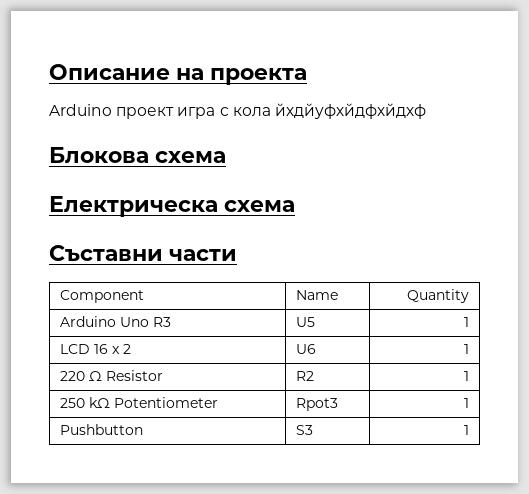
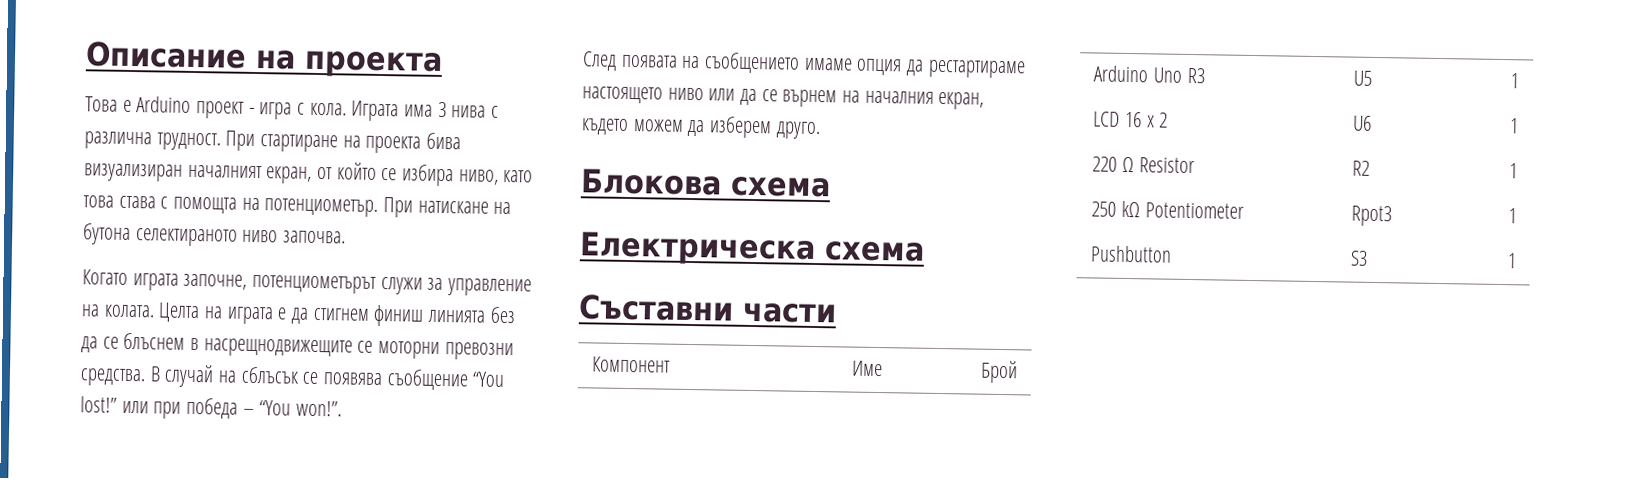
(307, 76) none -> [85,96,132,112] Това е
(175, 113) none -> [248,107,255,114] -
[232,103,426,119] кола йхдйуфхйдфхйдхф -> [309,100,500,122] [84,130,462,154] [84,162,534,187] [83,195,512,218] [83,223,347,247] [82,269,533,297] [81,302,516,327] [81,332,514,361] [80,364,506,391] [80,396,343,419] [582,51,1026,79] [582,86,985,110] [581,116,821,140] кола. Играта има 3 нива с различна трудност. При стартиране на проекта бива визуализиран началният екран, от който се избира ниво, като това става с помощта на потенциометър. При натискане на бутона селектираното ниво започва. // Когато играта започне, потенциометърът служи за управление на колата. Целта на играта е да стигнем финиш линията без да се блъснем в насрещнодвижещите се моторни превозни средства. В случай на сблъсък се появява съобщение “You lost!” или при победа – “You won!”. // След появата на съобщението имаме опция да рестартираме настоящето ниво или да се върнем на началния екран, където можем да изберем друго.
[60,290,145,303] [296,290,339,300] [406,289,469,303] Component | Name | Quantity -> [592,356,672,373] [852,360,884,377] [979,360,1018,384] Компонент | Име | Брой

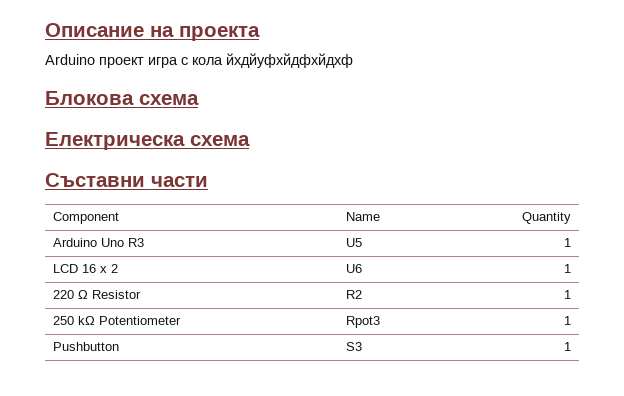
[85,96,132,112] Това е -> (260, 33) none
[248,107,255,114] - -> (144, 62) none
[309,100,500,122] [84,130,462,154] [84,162,534,187] [83,195,512,218] [83,223,347,247] [82,269,533,297] [81,302,516,327] [81,332,514,361] [80,364,506,391] [80,396,343,419] [582,51,1026,79] [582,86,985,110] [581,116,821,140] кола. Играта има 3 нива с различна трудност. При стартиране на проекта бива визуализиран началният екран, от който се избира ниво, като това става с помощта на потенциометър. При натискане на бутона селектираното ниво започва. // Когато играта започне, потенциометърът служи за управление на колата. Целта на играта е да стигнем финиш линията без да се блъснем в насрещнодвижещите се моторни превозни средства. В случай на сблъсък се появява съобщение “You lost!” или при победа – “You won!”. // След появата на съобщението имаме опция да рестартираме настоящето ниво или да се върнем на началния екран, където можем да изберем друго. -> [192,53,353,68] кола йхдйуфхйдфхйдхф
[592,356,672,373] [852,360,884,377] [979,360,1018,384] Компонент | Име | Брой -> [53,212,120,224] [346,212,381,221] [521,212,571,224] Component | Name | Quantity

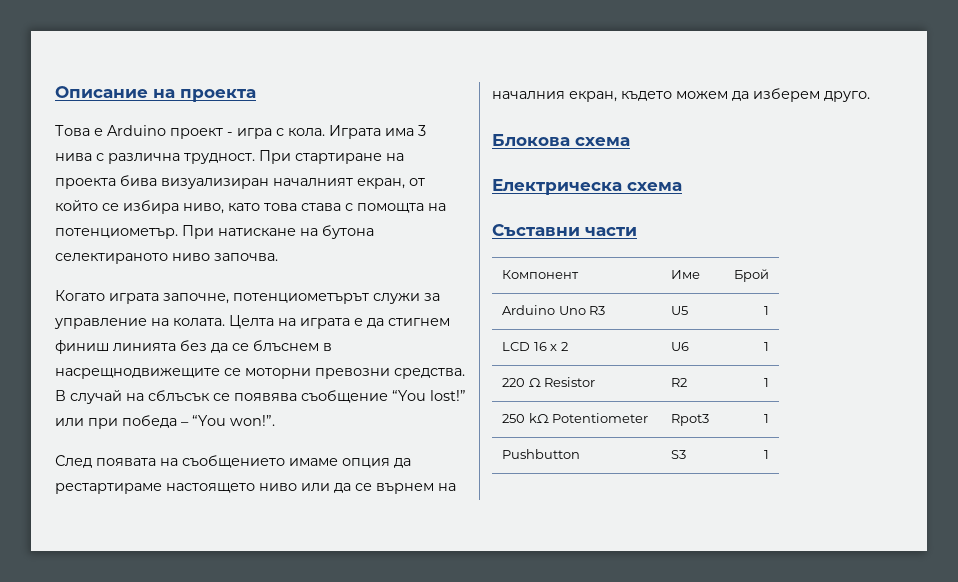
(260, 33) none -> [55,125,103,136] Това е
(144, 62) none -> [227,132,233,136] -
[192,53,353,68] кола йхдйуфхйдфхйдхф -> [288,125,426,139] [55,150,404,164] [55,175,425,189] [55,200,446,214] [55,225,374,239] [55,253,278,264] [55,290,440,304] [54,315,450,329] [55,340,332,354] [55,368,465,379] [55,390,466,404] [55,415,275,429] [55,455,411,468] [55,483,456,494] [492,88,870,102] кола. Играта има 3 нива с различна трудност. При стартиране на проекта бива визуализиран началният екран, от който се избира ниво, като това става с помощта на потенциометър. При натискане на бутона селектираното ниво започва. // Когато играта започне, потенциометърът служи за управление на колата. Целта на играта е да стигнем финиш линията без да се блъснем в насрещнодвижещите се моторни превозни средства. В случай на сблъсък се появява съобщение “You lost!” или при победа – “You won!”. // След появата на съобщението имаме опция да рестартираме настоящето ниво или да се върнем на началния екран, където можем да изберем друго.
[53,212,120,224] [346,212,381,221] [521,212,571,224] Component | Name | Quantity -> [502,270,580,279] [671,270,701,279] [733,269,769,282] Компонент | Име | Брой

